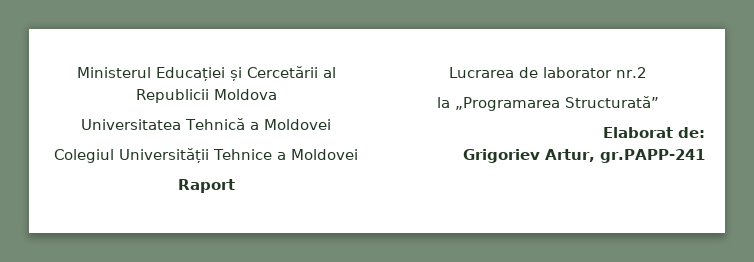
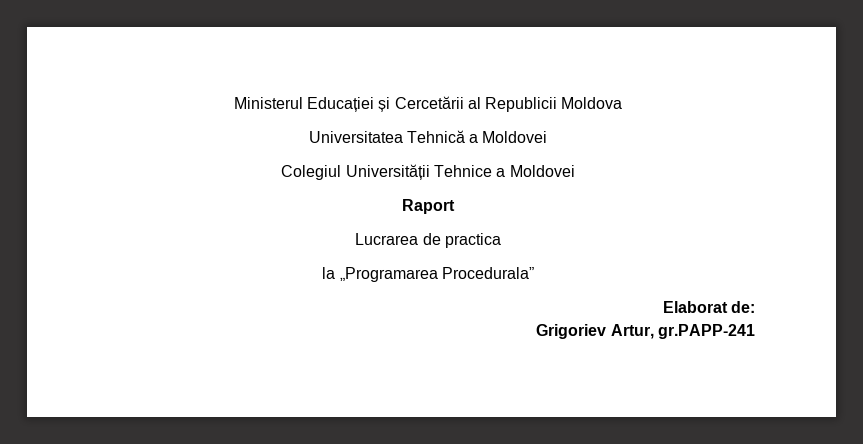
[543,67,648,78] laborator nr.2 -> [444,233,501,248] practica
[565,96,659,108] Structurată” -> [441,267,534,279] Procedurala”

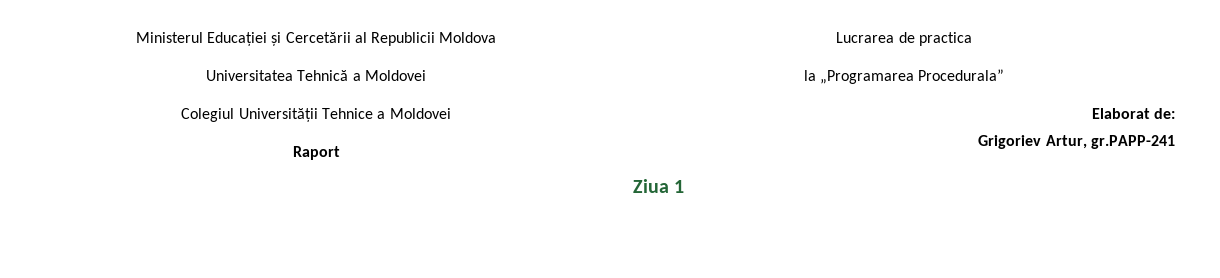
(756, 331) none -> [633,179,685,193] // Ziua 1

